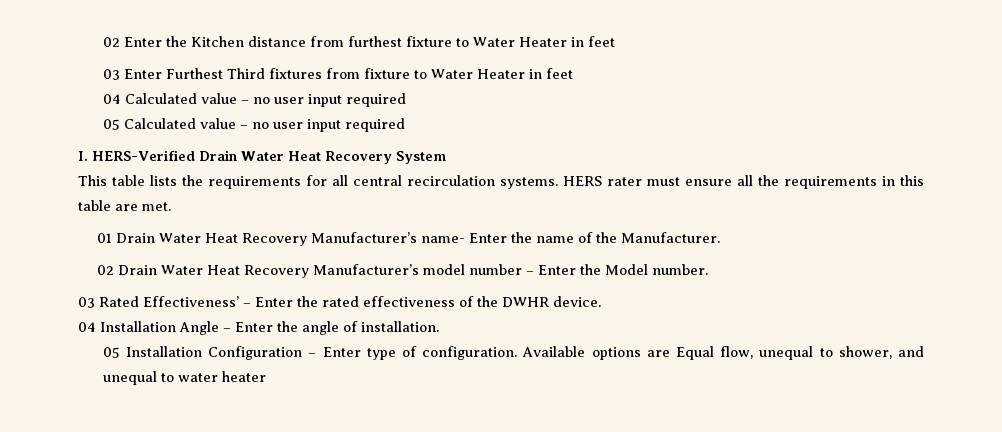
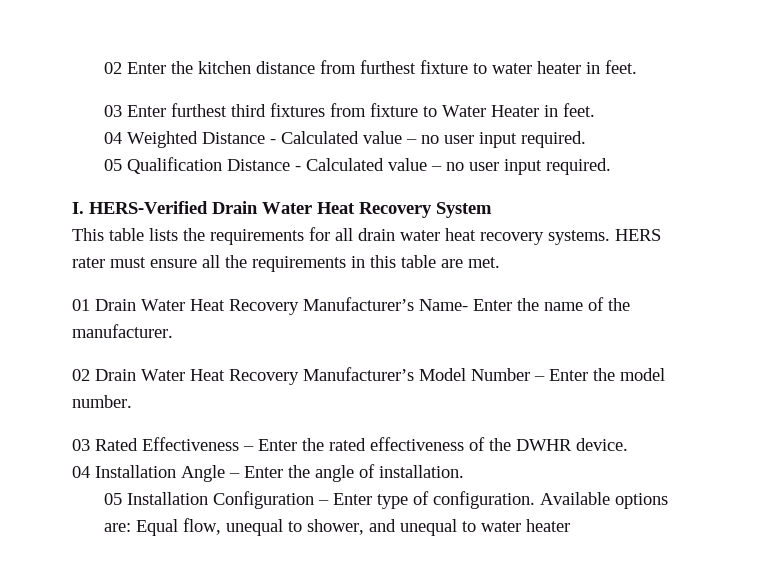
[190,36,244,47] Kitchen -> [198,61,252,74] kitchen
[472,36,615,47] Water Heater in feet -> [492,60,638,74] water heater in feet.
[165,68,265,79] Furthest Third -> [171,103,267,117] furthest third
[545,68,573,79] [102,93,406,107] [102,118,405,132] feet // 04 Calculated value – no user input required // 05 Calculated value – no user input required -> [563,103,596,117] [104,131,587,148] [104,157,612,175] feet. // 04 Weighted Distance - Calculated value – no user input required. // 05 Qualification Distance - Calculated value – no user input required.
[353,175,495,186] central recirculation -> [358,228,544,245] drain water heat recovery
[420,236,465,243] name- -> [419,299,468,311] Name-
[620,232,720,243] Manufacturer. -> [72,324,173,338] manufacturer.
[422,264,648,275] model number – Enter the Model -> [419,368,665,381] Model Number – Enter the model
[143,296,239,307] Effectiveness’ -> [142,437,239,451] Effectiveness
[646,350,670,357] are -> [104,523,132,532] are:

